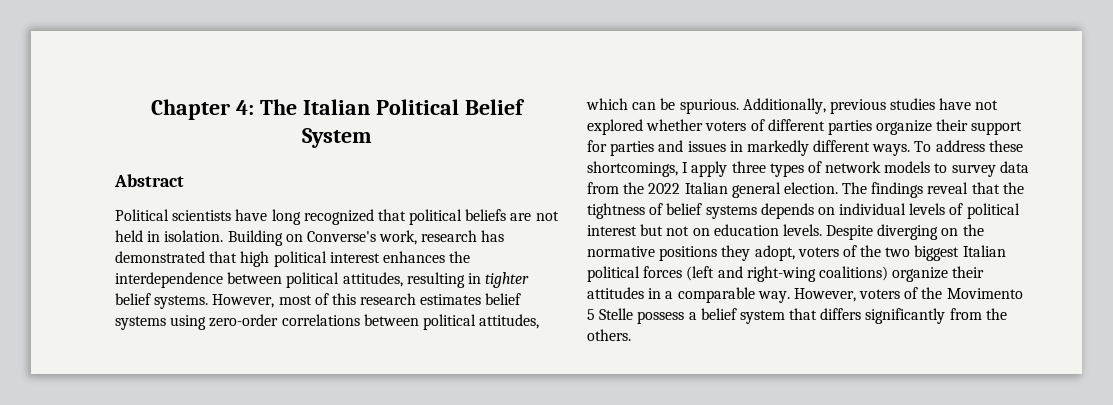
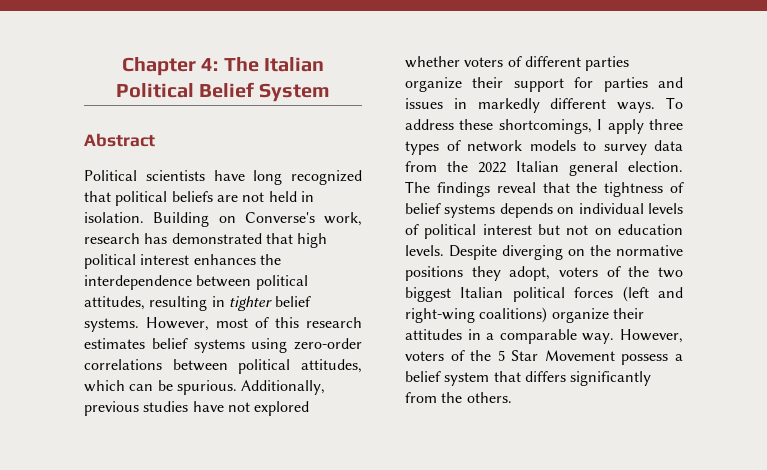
[946,288,1023,299] [587,308,634,320] Movimento 5 Stelle -> [497,350,615,361] 5 Star Movement

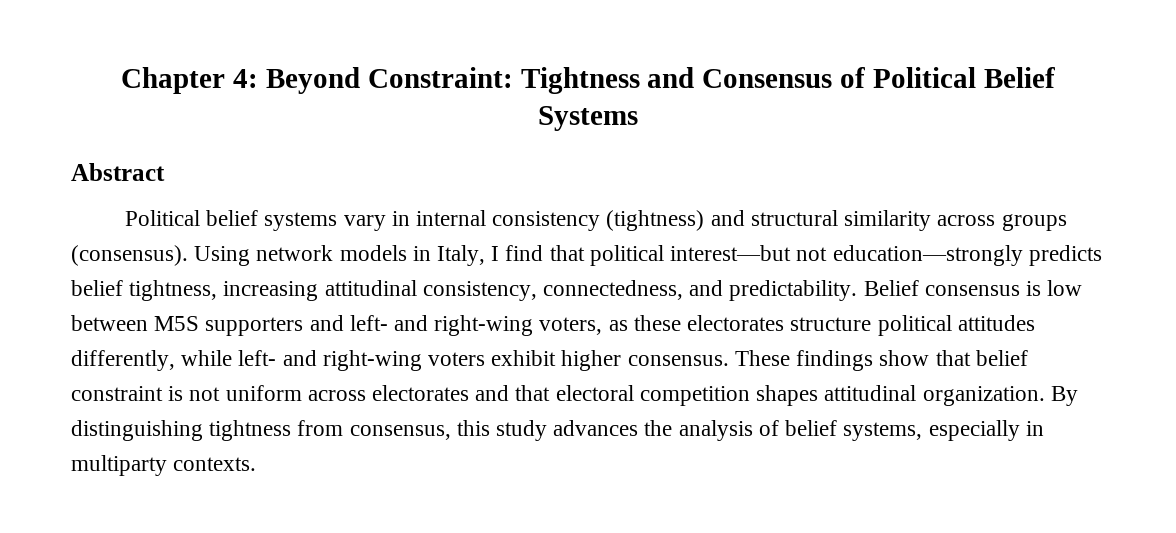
[223,57,325,72] The Italian -> [265,67,866,94] Beyond Constraint: Tightness and Consensus of
[259,83,331,102] System -> [538,106,638,131] Systems
[145,170,362,185] [84,191,314,206] [84,212,362,227] [84,233,328,248] [84,254,281,269] [84,275,308,290] [84,296,312,311] [84,317,362,332] [84,338,362,353] [84,359,363,374] [84,380,326,395] [84,401,310,416] [405,56,630,71] [405,77,683,92] [405,97,683,113] [405,119,683,134] [405,140,683,155] [405,161,683,176] [405,181,684,197] [405,203,683,218] [405,224,683,239] [405,245,683,260] [405,266,683,281] [405,286,683,302] [405,307,644,323] [405,329,683,344] [405,350,683,365] [405,371,652,386] [405,392,512,403] scientists have long recognized that political beliefs are not held in isolation. Building on Converse's work, research has demonstrated that high political interest enhances the interdependence between political attitudes, resulting in tighter belief systems. However, most of this research estimates belief systems using zero-order correlations between political attitudes, which can be spurious. Additionally, previous studies have not explored whether voters of different parties organize their support for parties and issues in markedly different ways. To address these shortcomings, I apply three types of network models to survey data from the 2022 Italian general election. The findings reveal that the tightness of belief systems depends on individual levels of political interest but not on education levels. Despite diverging on the normative positions they adopt, voters of the two biggest Italian political forces (left and right-wing coalitions) organize their attitudes in a comparable way. However, voters of the 5 Star Movement possess a belief system that differs significantly from the others. -> [206,210,1067,231] [71,245,1102,266] [71,280,1083,301] [71,315,1035,336] [71,350,1028,371] [71,385,1078,406] [71,420,1044,441] [71,455,257,476] belief systems vary in internal consistency (tightness) and structural similarity across groups (consensus). Using network models in Italy, I find that political interest—but not education—strongly predicts belief tightness, increasing attitudinal consistency, connectedness, and predictability. Belief consensus is low between M5S supporters and left- and right-wing voters, as these electorates structure political attitudes differently, while left- and right-wing voters exhibit higher consensus. These findings show that belief constraint is not uniform across electorates and that electoral competition shapes attitudinal organization. By distinguishing tightness from consensus, this study advances the analysis of belief systems, especially in multiparty contexts.

